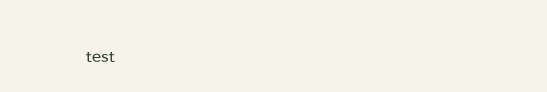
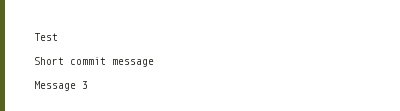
[86,52,115,63] test -> [34,33,58,41] [34,57,154,67] [34,81,88,91] Test // Short commit message // Message 3

